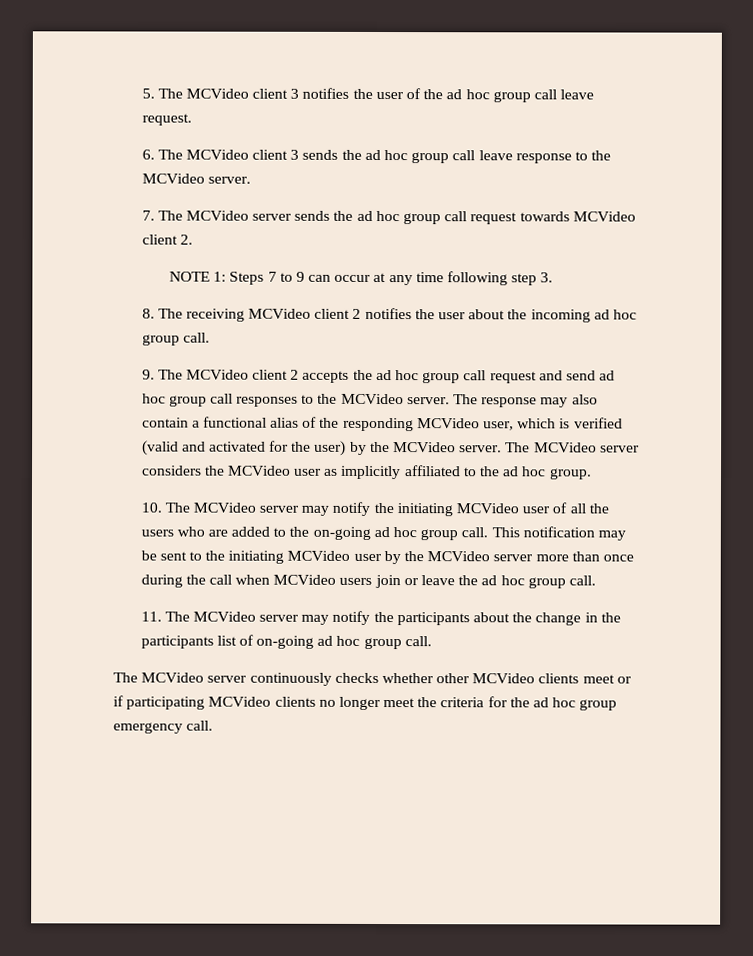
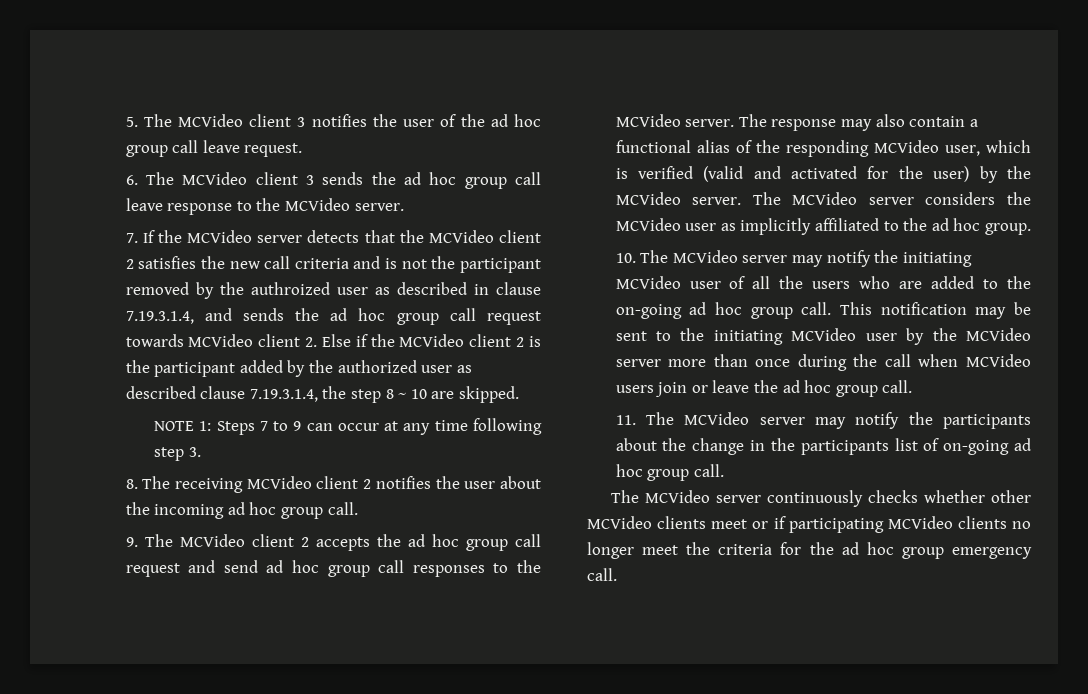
[157,210,293,221] The MCVideo server -> [142,230,541,243] [125,256,541,273] [125,282,541,299] [125,308,232,324] If the MCVideo server detects that the MCVideo client 2 satisfies the new call criteria and is not the participant removed by the authroized user as described in clause 7.19.3.1.4, and
(193, 239) none -> [321,334,541,347] [125,360,472,377] [125,386,519,403] Else if the MCVideo client 2 is the participant added by the authorized user as described clause 7.19.3.1.4, the step 8 ~ 10 are skipped.

